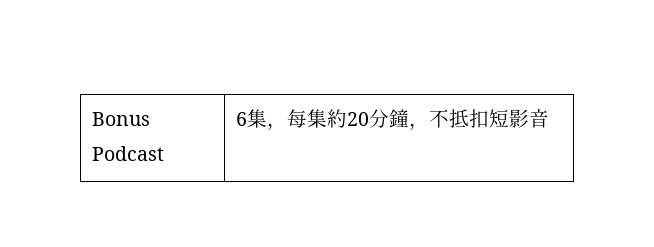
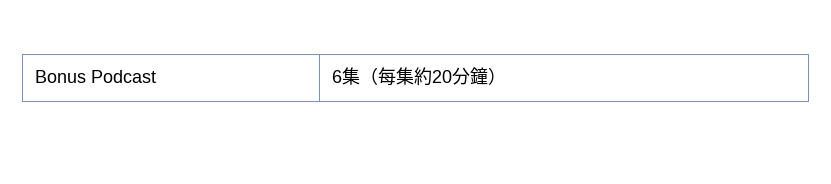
[266,123,287,130] ， -> [360,67,379,85] （
[408,109,549,130] ，不抵扣短影音 -> [488,67,507,85] ）

